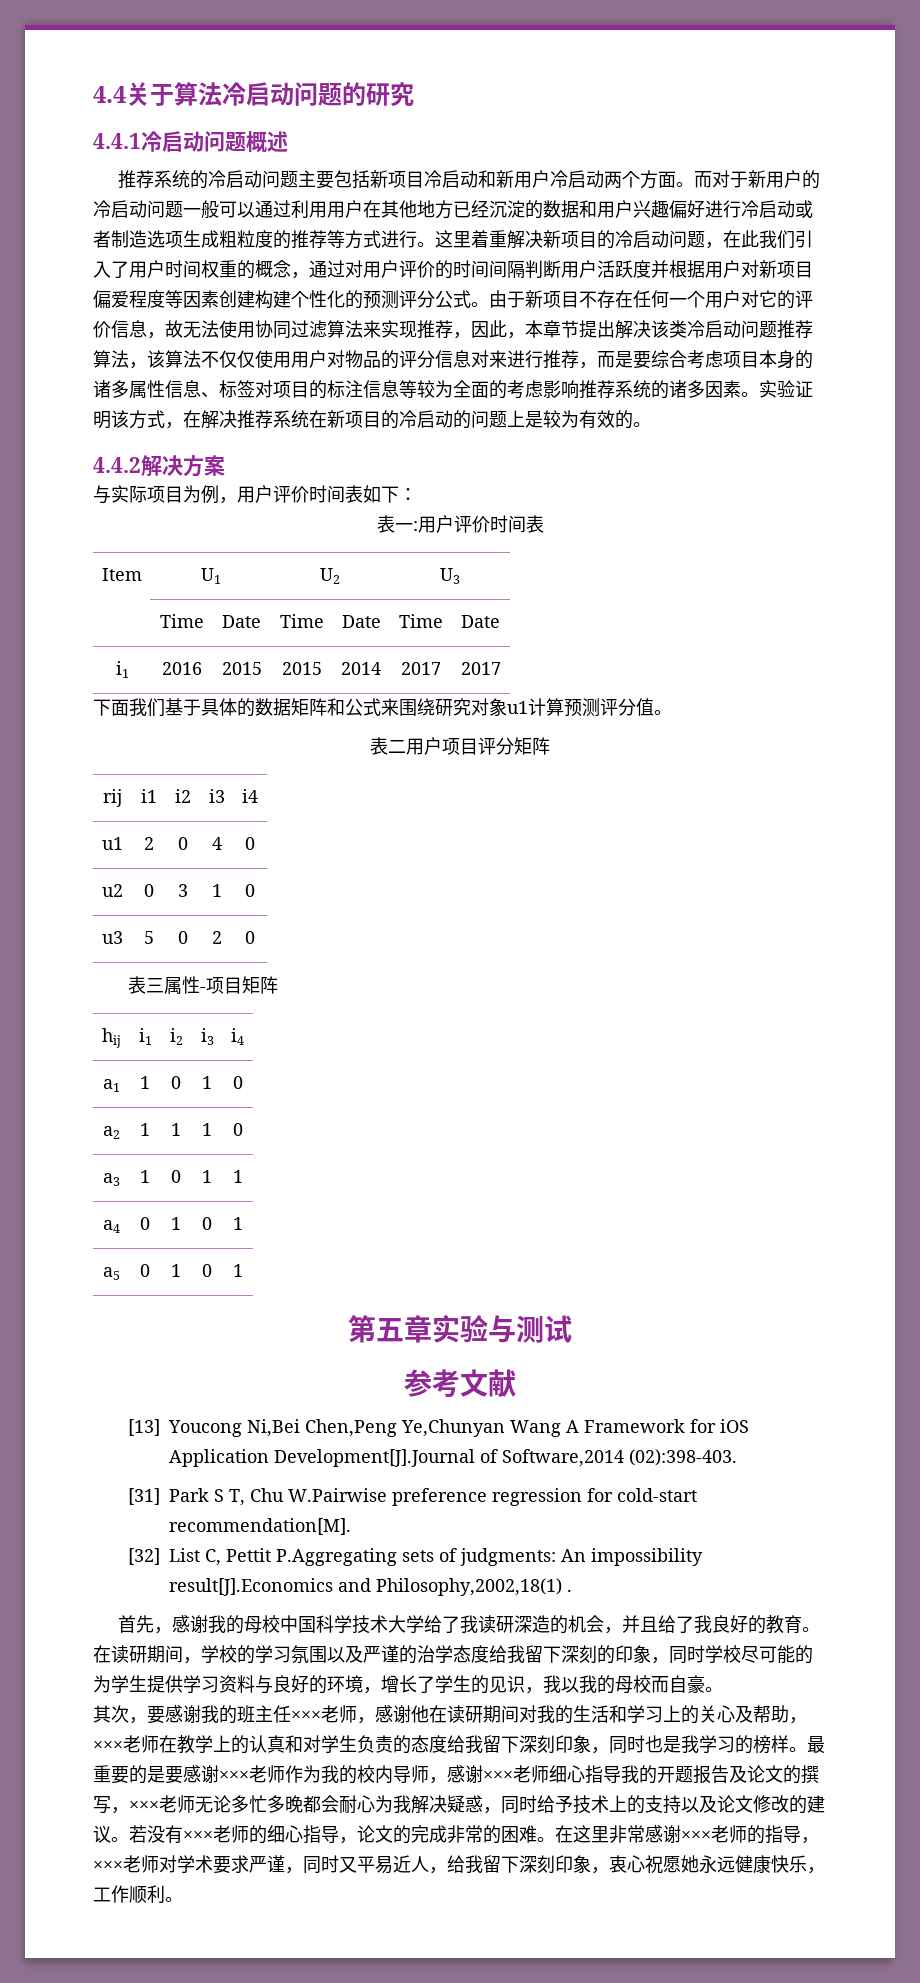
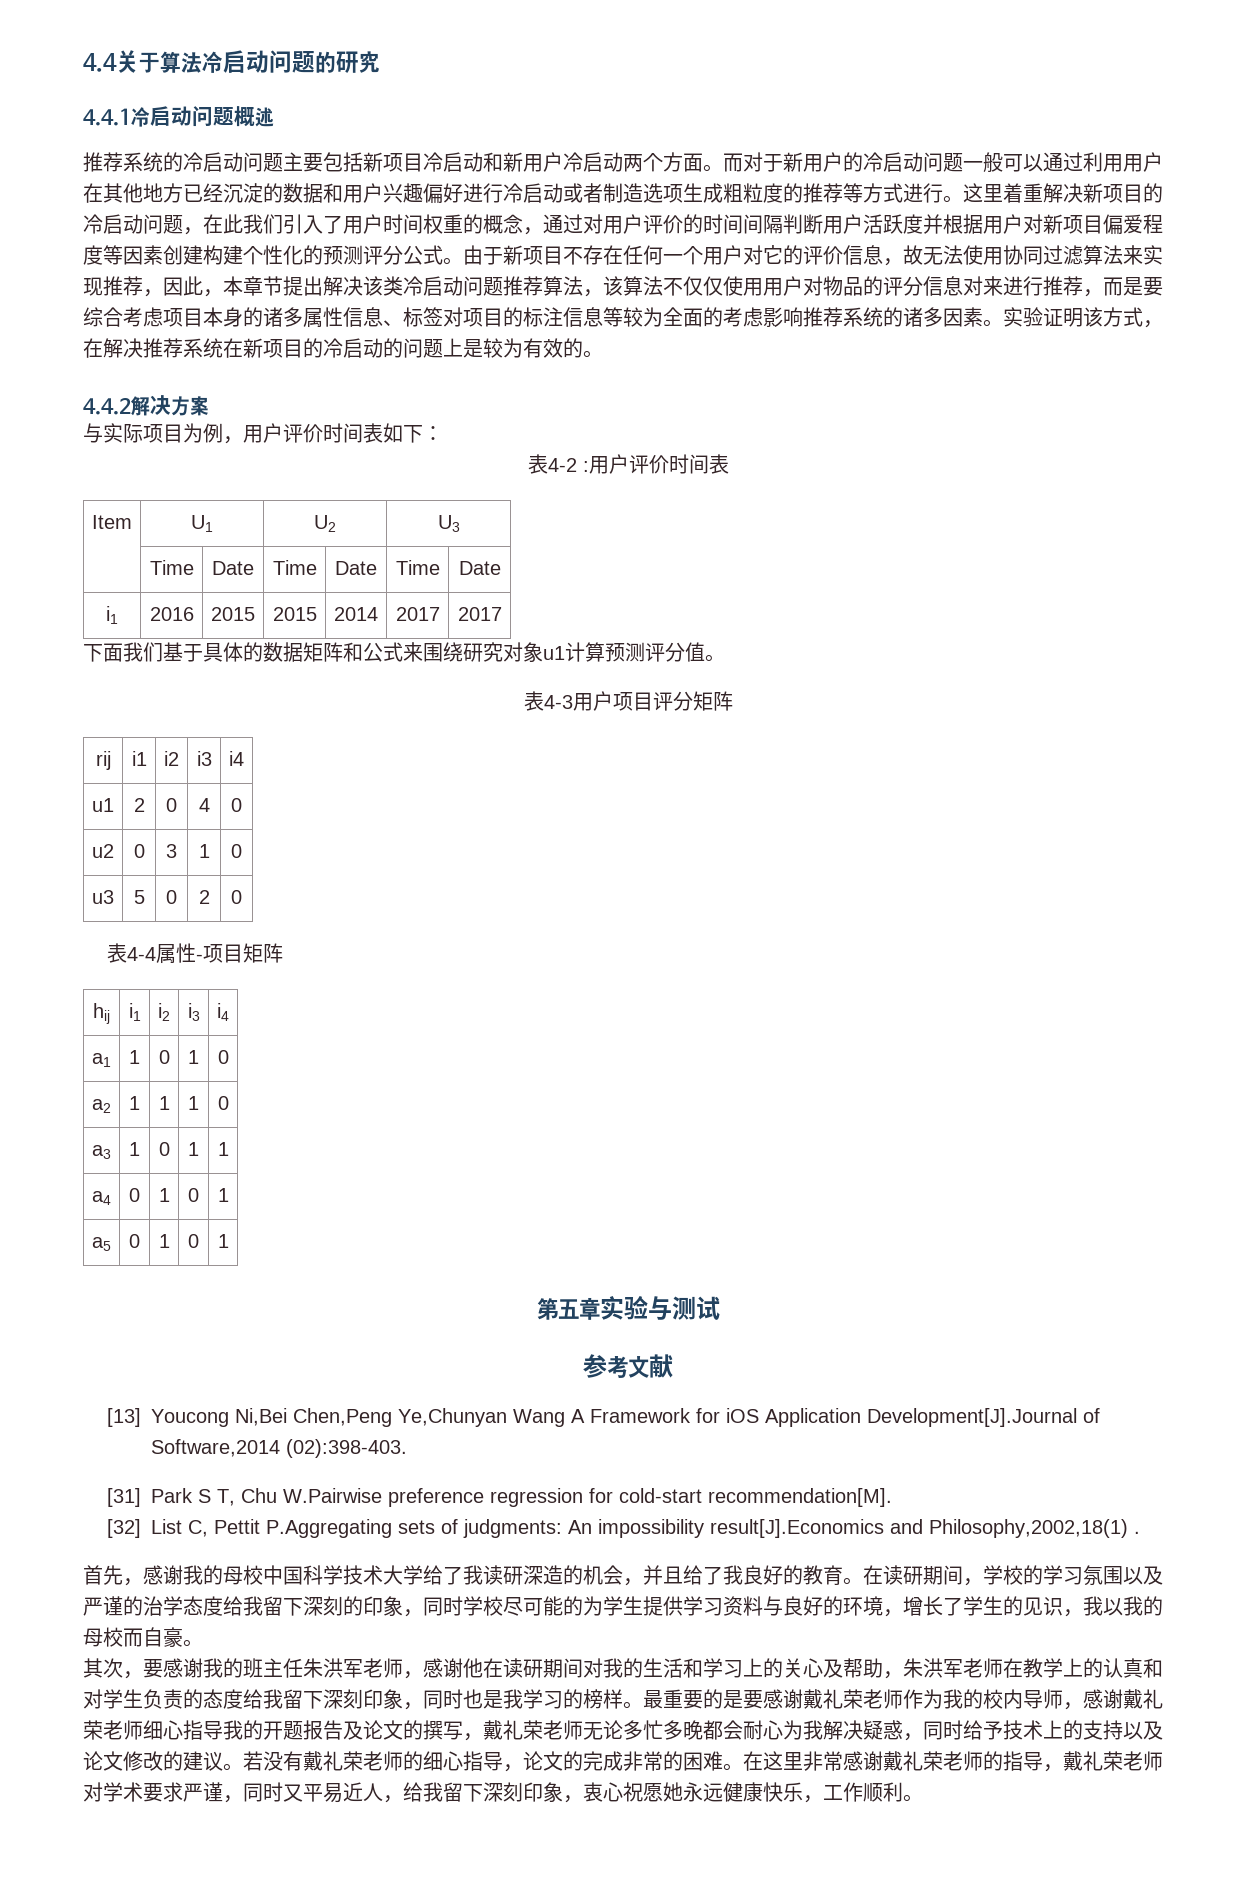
[394,523,413,531] 一 -> [547,458,577,472] 4-2
[388,740,406,753] 二 -> [543,695,573,709] 4-3
[146,978,165,993] 三 -> [127,947,157,961] 4-4
[291,1710,321,1721] ××× -> [303,1658,363,1678] 朱洪军
[93,1740,123,1751] ××× -> [903,1658,963,1678] 朱洪军
[219,1770,249,1781] ××× -> [803,1689,863,1709] 戴礼荣
[483,1770,513,1781] ××× -> [1123,1689,1163,1709] [83,1720,103,1740] 戴礼荣
[129,1800,159,1811] ××× -> [483,1720,543,1740] 戴礼荣
[183,1830,213,1841] ××× -> [303,1751,363,1771] 戴礼荣
[681,1830,711,1841] ××× -> [883,1751,943,1771] 戴礼荣
[93,1860,123,1871] ××× -> [1063,1751,1123,1771] 戴礼荣

